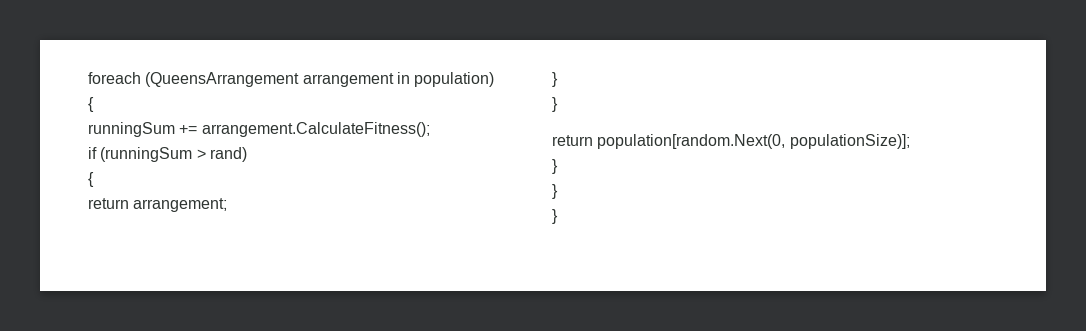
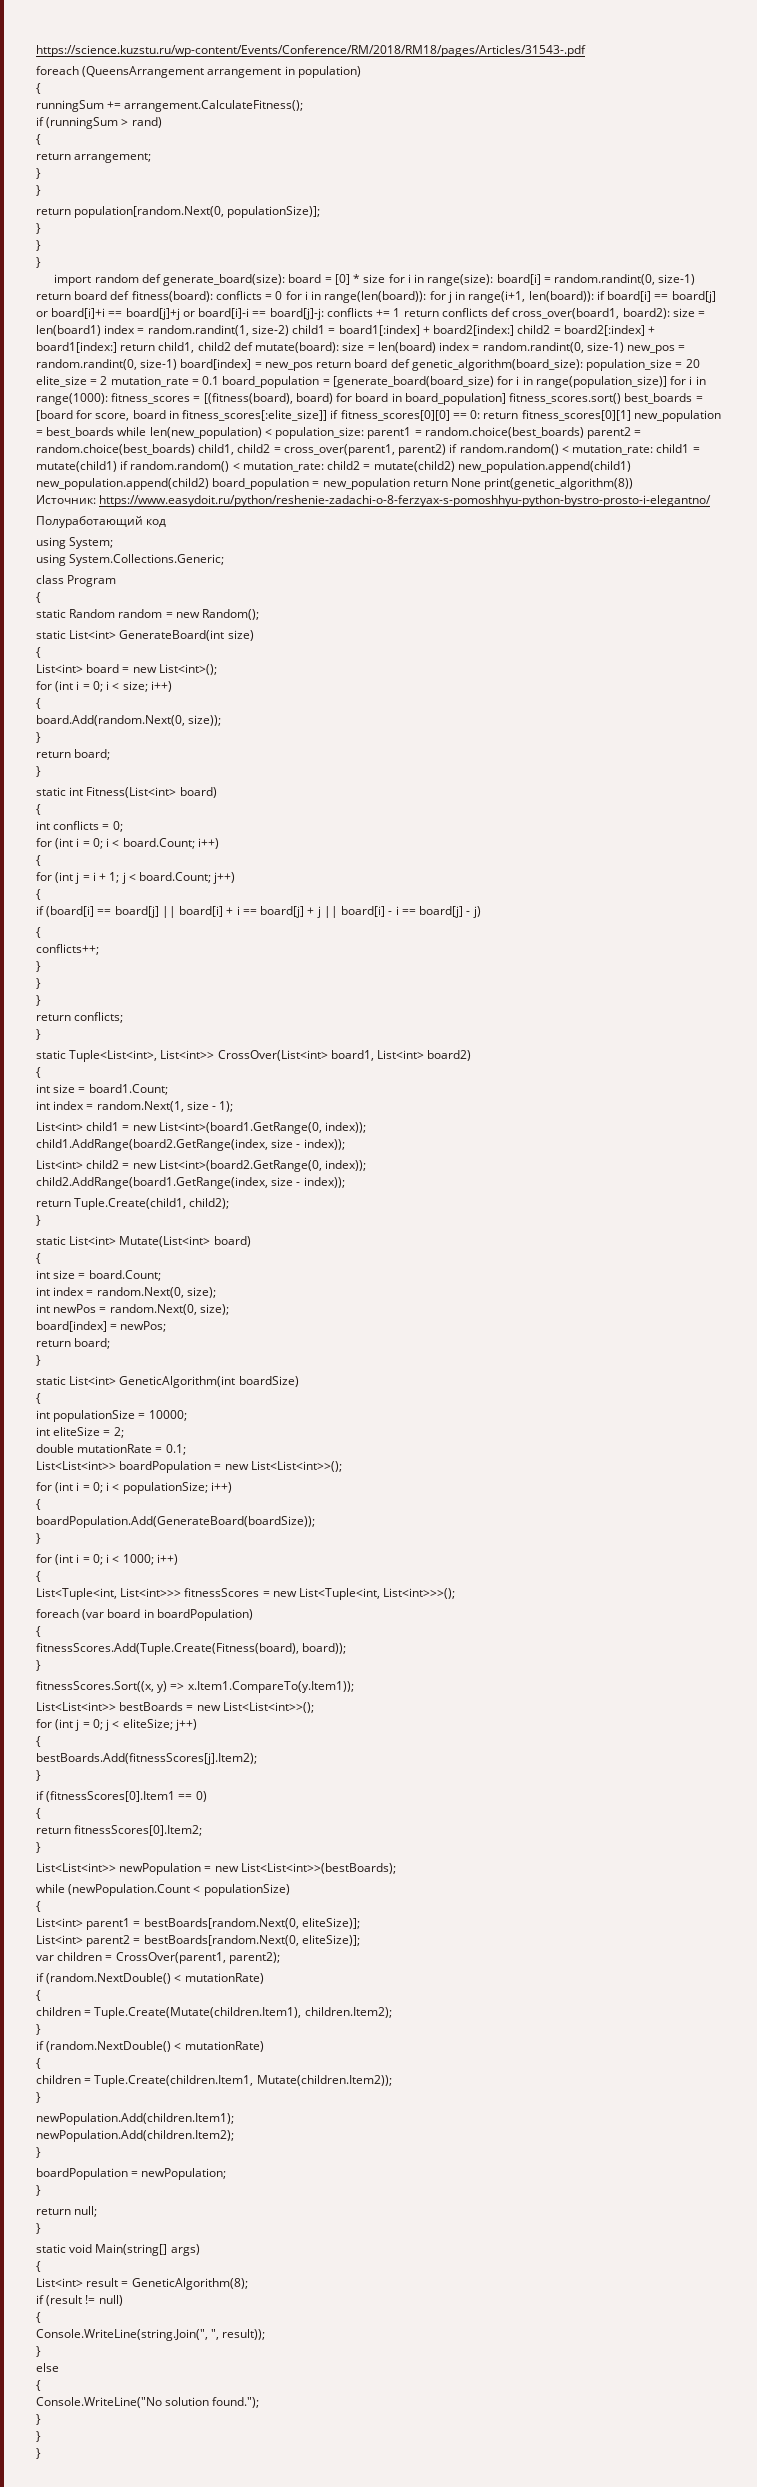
(88, 78) none -> [36,45,586,57] https://science.kuzstu.ru/wp-content/Events/Conference/RM/2018/RM18/pages/Articles/31543-.pdf //
(558, 216) none -> [54,274,696,286] [36,291,716,303] [36,308,706,320] [36,325,656,336] [36,342,686,354] [36,359,700,371] [36,376,706,388] [36,393,703,405] [36,410,721,422] [36,427,642,439] [36,444,700,456] [36,461,631,473] [36,478,634,490] [36,495,712,507] [36,516,167,528] [36,537,114,549] [36,554,225,566] [36,575,117,587] [36,592,41,603] [36,609,260,620] [36,630,254,641] [36,647,41,658] [36,664,217,675] [36,681,172,692] [36,698,41,709] [36,715,222,726] [36,732,41,743] [36,749,111,760] [36,766,41,777] [36,787,217,798] [36,804,41,815] [36,821,123,832] [36,838,219,849] [36,855,41,866] [36,872,236,884] [36,889,41,900] [36,906,481,918] [36,927,41,938] [36,944,99,955] [36,961,41,972] [36,978,41,989] [36,995,41,1006] [36,1012,124,1023] [36,1029,41,1040] [36,1050,472,1062] [36,1067,41,1078] [36,1084,168,1095] [36,1101,234,1112] [36,1122,367,1134] [36,1139,345,1151] [36,1160,367,1172] [36,1177,345,1189] [36,1198,230,1210] [36,1215,41,1226] [36,1236,251,1247] [36,1253,41,1264] [36,1270,161,1281] [36,1287,216,1298] [36,1304,229,1315] [36,1321,167,1332] [36,1338,111,1349] [36,1355,41,1366] [36,1376,299,1388] [36,1393,41,1404] [36,1410,187,1422] [36,1427,124,1438] [36,1444,186,1455] [36,1461,342,1473] [36,1482,232,1494] [36,1499,41,1510] [36,1516,315,1528] [36,1533,41,1544] [36,1554,178,1565] [36,1571,41,1582] [36,1588,456,1600] [36,1609,253,1621] [36,1626,41,1637] [36,1643,347,1655] [36,1660,41,1671] [36,1681,354,1693] [36,1702,314,1713] [36,1719,197,1731] [36,1736,41,1747] [36,1753,257,1765] [36,1770,41,1781] [36,1791,207,1802] [36,1808,41,1819] [36,1825,203,1836] [36,1842,41,1853] [36,1863,396,1875] [36,1884,290,1896] [36,1901,41,1912] [36,1918,360,1930] [36,1935,360,1947] [36,1952,280,1964] [36,1973,264,1984] [36,1990,41,2001] [36,2007,392,2019] [36,2024,41,2035] [36,2041,264,2052] [36,2058,41,2069] [36,2075,392,2087] [36,2092,41,2103] [36,2113,234,2125] [36,2130,234,2142] [36,2147,41,2158] [36,2168,227,2180] [36,2185,41,2196] [36,2206,98,2217] [36,2223,41,2234] [36,2244,200,2256] [36,2261,41,2272] [36,2278,248,2290] [36,2295,123,2306] [36,2312,41,2323] [36,2329,266,2341] [36,2346,41,2357] [36,2363,59,2372] [36,2380,41,2391] [36,2397,260,2408] [36,2414,41,2425] [36,2431,41,2442] [36,2448,41,2459] // import random def generate_board(size): board = [0] * size for i in range(size): board[i] = random.randint(0, size-1) return board def fitness(board): conflicts = 0 for i in range(len(board)): for j in range(i+1, len(board)): if board[i] == board[j] or board[i]+i == board[j]+j or board[i]-i == board[j]-j: conflicts += 1 return conflicts def cross_over(board1, board2): size = len(board1) index = random.randint(1, size-2) child1 = board1[:index] + board2[index:] child2 = board2[:index] + board1[index:] return child1, child2 def mutate(board): size = len(board) index = random.randint(0, size-1) new_pos = random.randint(0, size-1) board[index] = new_pos return board def genetic_algorithm(board_size): population_size = 20 elite_size = 2 mutation_rate = 0.1 board_population = [generate_board(board_size) for i in range(population_size)] for i in range(1000): fitness_scores = [(fitness(board), board) for board in board_population] fitness_scores.sort() best_boards = [board for score, board in fitness_scores[:elite_size]] if fitness_scores[0][0] == 0: return fitness_scores[0][1] new_population = best_boards while len(new_population) < population_size: parent1 = random.choice(best_boards) parent2 = random.choice(best_boards) child1, child2 = cross_over(parent1, parent2) if random.random() < mutation_rate: child1 = mutate(child1) if random.random() < mutation_rate: child2 = mutate(child2) new_population.append(child1) new_population.append(child2) board_population = new_population return None print(genetic_algorithm(8)) // Источник: https://www.easydoit.ru/python/reshenie-zadachi-o-8-ferzyax-s-pomoshhyu-python-bystro-prosto-i-elegantno/ // Полуработающий код // using System; // using System.Collections.Generic; // class Program // { // static Random random = new Random(); // static List<int> GenerateBoard(int size) // { // List<int> board = new List<int>(); // for (int i = 0; i < size; i++) // { // board.Add(random.Next(0, size)); // } // return board; // } // static int Fitness(List<int> board) // { // int conflicts = 0; // for (int i = 0; i < board.Count; i++) // { // for (int j = i + 1; j < board.Count; j++) // { // if (board[i] == board[j] || board[i] + i == board[j] + j || board[i] - i == board[j] - j) // { // conflicts++; // } // } // } // return conflicts; // } // static Tuple<List<int>, List<int>> CrossOver(List<int> board1, List<int> board2) // { // int size = board1.Count; // int index = random.Next(1, size - 1); // List<int> child1 = new List<int>(board1.GetRange(0, index)); // child1.AddRange(board2.GetRange(index, size - index)); // List<int> child2 = new List<int>(board2.GetRange(0, index)); // child2.AddRange(board1.GetRange(index, size - index)); // return Tuple.Create(child1, child2); // } // static List<int> Mutate(List<int> board) // { // int size = board.Count; // int index = random.Next(0, size); // int newPos = random.Next(0, size); // board[index] = newPos; // return board; // } // static List<int> GeneticAlgorithm(int boardSize) // { // int populationSize = 10000; // int eliteSize = 2; // double mutationRate = 0.1; // List<List<int>> boardPopulation = new List<List<int>>(); // for (int i = 0; i < populationSize; i++) // { // boardPopulation.Add(GenerateBoard(boardSize)); // } // for (int i = 0; i < 1000; i++) // { // List<Tuple<int, List<int>>> fitnessScores = new List<Tuple<int, List<int>>>(); // foreach (var board in boardPopulation) // { // fitnessScores.Add(Tuple.Create(Fitness(board), board)); // } // fitnessScores.Sort((x, y) => x.Item1.CompareTo(y.Item1)); // List<List<int>> bestBoards = new List<List<int>>(); // for (int j = 0; j < eliteSize; j++) // { // bestBoards.Add(fitnessScores[j].Item2); // } // if (fitnessScores[0].Item1 == 0) // { // return fitnessScores[0].Item2; // } // List<List<int>> newPopulation = new List<List<int>>(bestBoards); // while (newPopulation.Count < populationSize) // { // List<int> parent1 = bestBoards[random.Next(0, eliteSize)]; // List<int> parent2 = bestBoards[random.Next(0, eliteSize)]; // var children = CrossOver(parent1, parent2); // if (random.NextDouble() < mutationRate) // { // children = Tuple.Create(Mutate(children.Item1), children.Item2); // } // if (random.NextDouble() < mutationRate) // { // children = Tuple.Create(children.Item1, Mutate(children.Item2)); // } // newPopulation.Add(children.Item1); // newPopulation.Add(children.Item2); // } // boardPopulation = newPopulation; // } // return null; // } // static void Main(string[] args) // { // List<int> result = GeneticAlgorithm(8); // if (result != null) // { // Console.WriteLine(string.Join(", ", result)); // } // else // { // Console.WriteLine("No solution found."); // } // } // }

